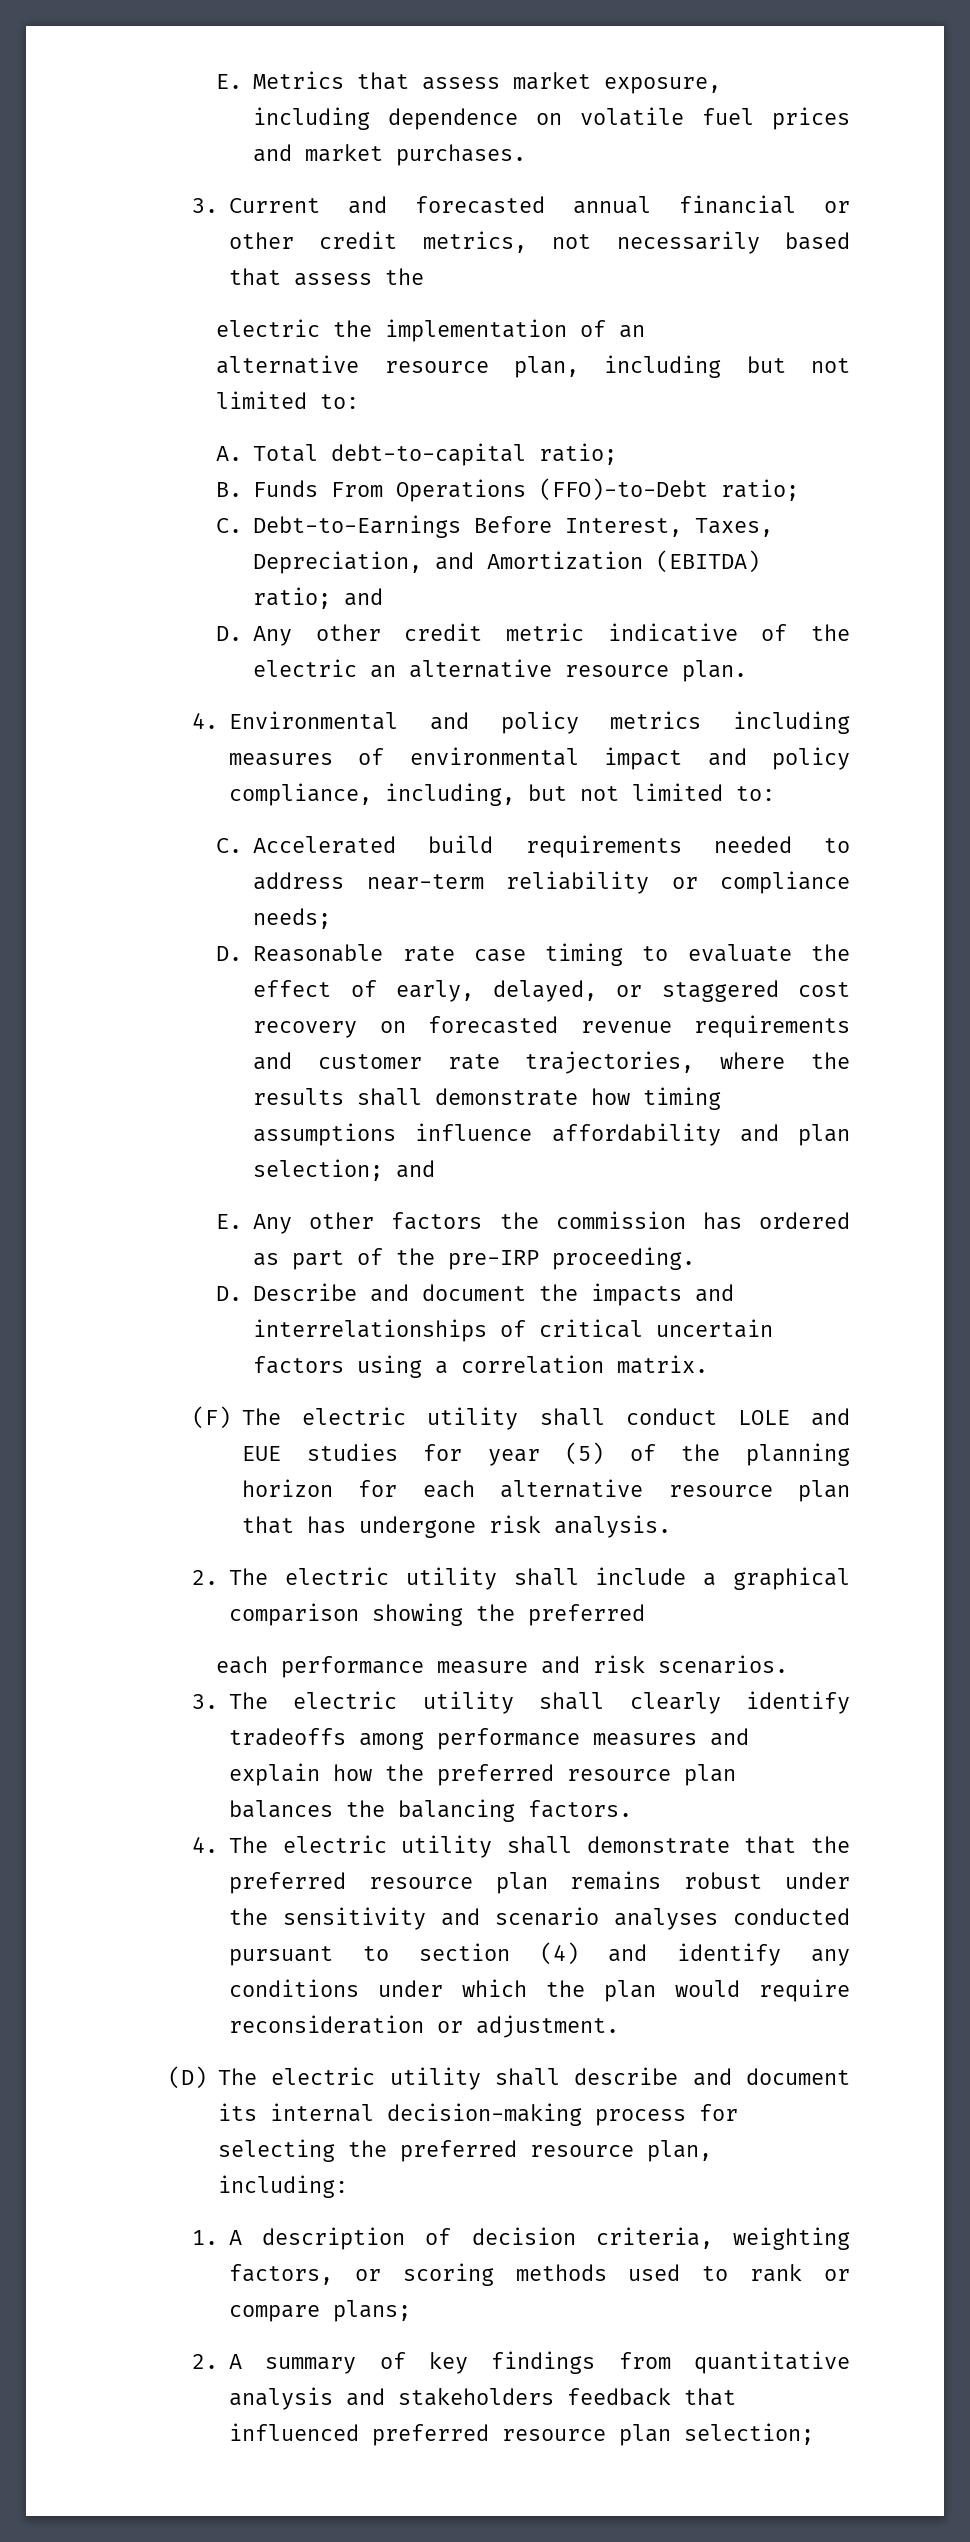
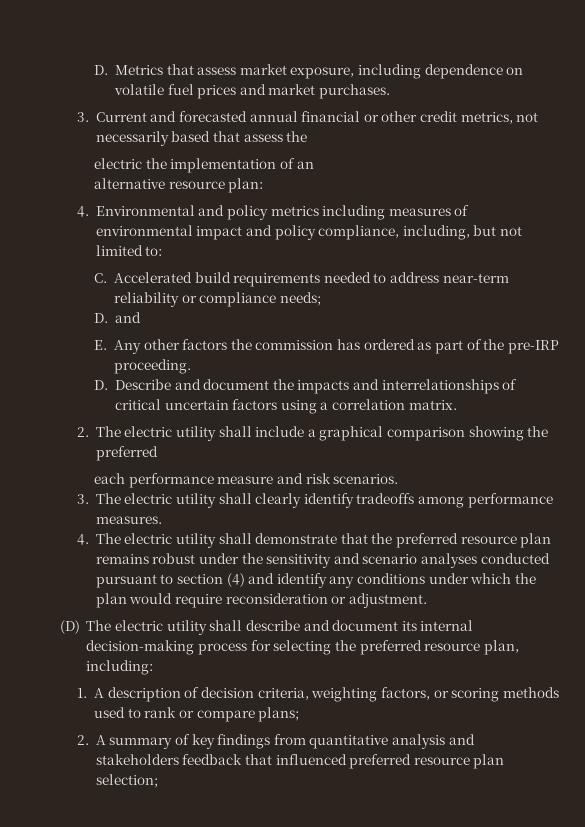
[216,74,243,89] E. -> [94,65,109,75] D.
[514,355,850,378] [216,391,360,409] [216,443,618,466] [216,478,800,502] [216,515,774,538] [253,550,761,574] [253,587,384,609] [216,623,850,646] [253,659,748,682] plan, including but not limited to: // A. Total debt-to-capital ratio; // B. Funds From Operations (FFO)-to-Debt ratio; // C. Debt-to-Earnings Before Interest, Taxes, Depreciation, and Amortization (EBITDA) ratio; and // D. Any other credit metric indicative of the electric an alternative resource plan. -> [228,178,264,193] plan:
[253,943,850,966] [253,980,850,1002] [253,1015,850,1038] [253,1051,850,1074] [253,1087,722,1110] [253,1123,850,1146] [253,1159,384,1181] Reasonable rate case timing to evaluate the effect of early, delayed, or staggered cost recovery on forecasted revenue requirements and customer rate trajectories, where the results shall demonstrate how timing assumptions influence affordability and plan selection; -> (109, 318) none
[192,1406,851,1430] [242,1442,850,1466] [242,1479,850,1502] [242,1515,672,1538] [192,1567,579,1590] (F) The electric utility shall conduct LOLE and EUE studies for year (5) of the planning horizon for each alternative resource plan that has undergone risk analysis. // 2. The electric utility shall -> [76,426,252,441] 2. The electric utility shall
[593,1728,750,1746] [229,1763,737,1786] [229,1799,633,1822] measures and explain how the preferred resource plan balances the balancing factors. -> [95,516,162,524] measures.

